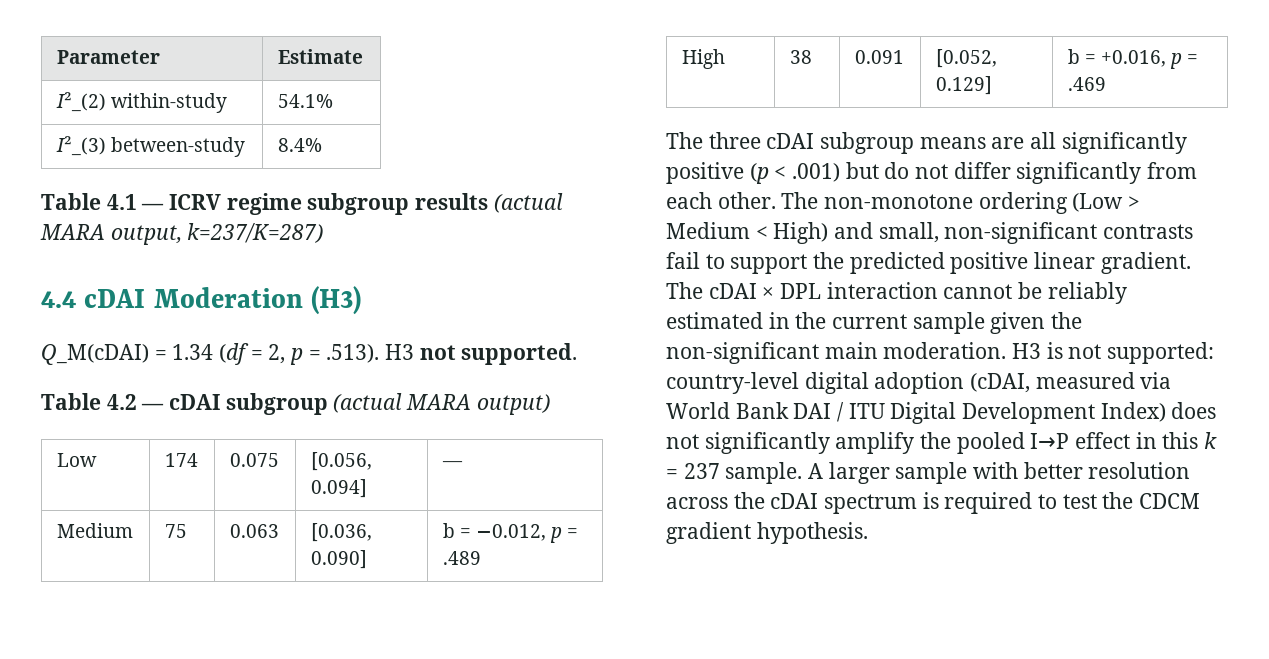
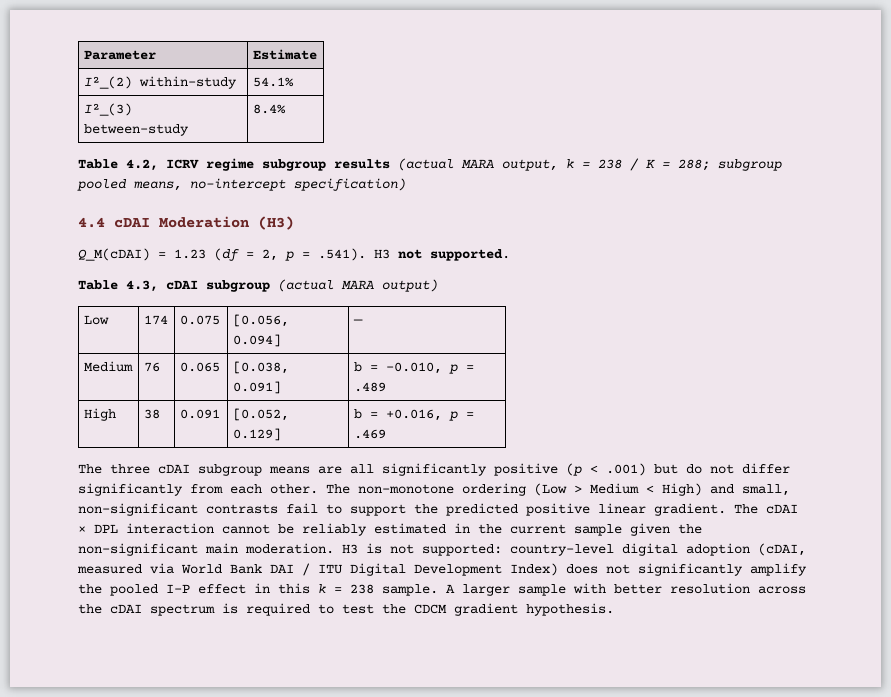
[106,194,165,210] 4.1 — -> [126,159,158,171] 4.2,
[187,223,324,243] k=237/K=287) -> [566,158,782,171] [77,178,406,191] k = 238 / K = 288; subgroup pooled means, no-intercept specification)
[172,344,214,360] 1.34 -> [174,249,206,259] 1.23
[326,344,380,363] .513). -> [318,248,366,261] .541).
[106,394,165,410] 4.2 — -> [126,280,158,292] 4.3,
[164,524,187,538] [229,524,279,538] [310,523,372,542] [310,550,367,569] [442,523,546,541] 75 | 0.063 | [0.036, 0.090] | b = −0.012, -> [143,362,160,372] [179,362,220,372] [232,361,289,374] [232,381,281,394] [353,362,442,374] 76 | 0.065 | [0.038, 0.091] | b = −0.010,
[1030,433,1070,449] I→P -> [166,584,190,593] I-P
[683,463,720,479] 237 -> [350,584,374,594] 238

